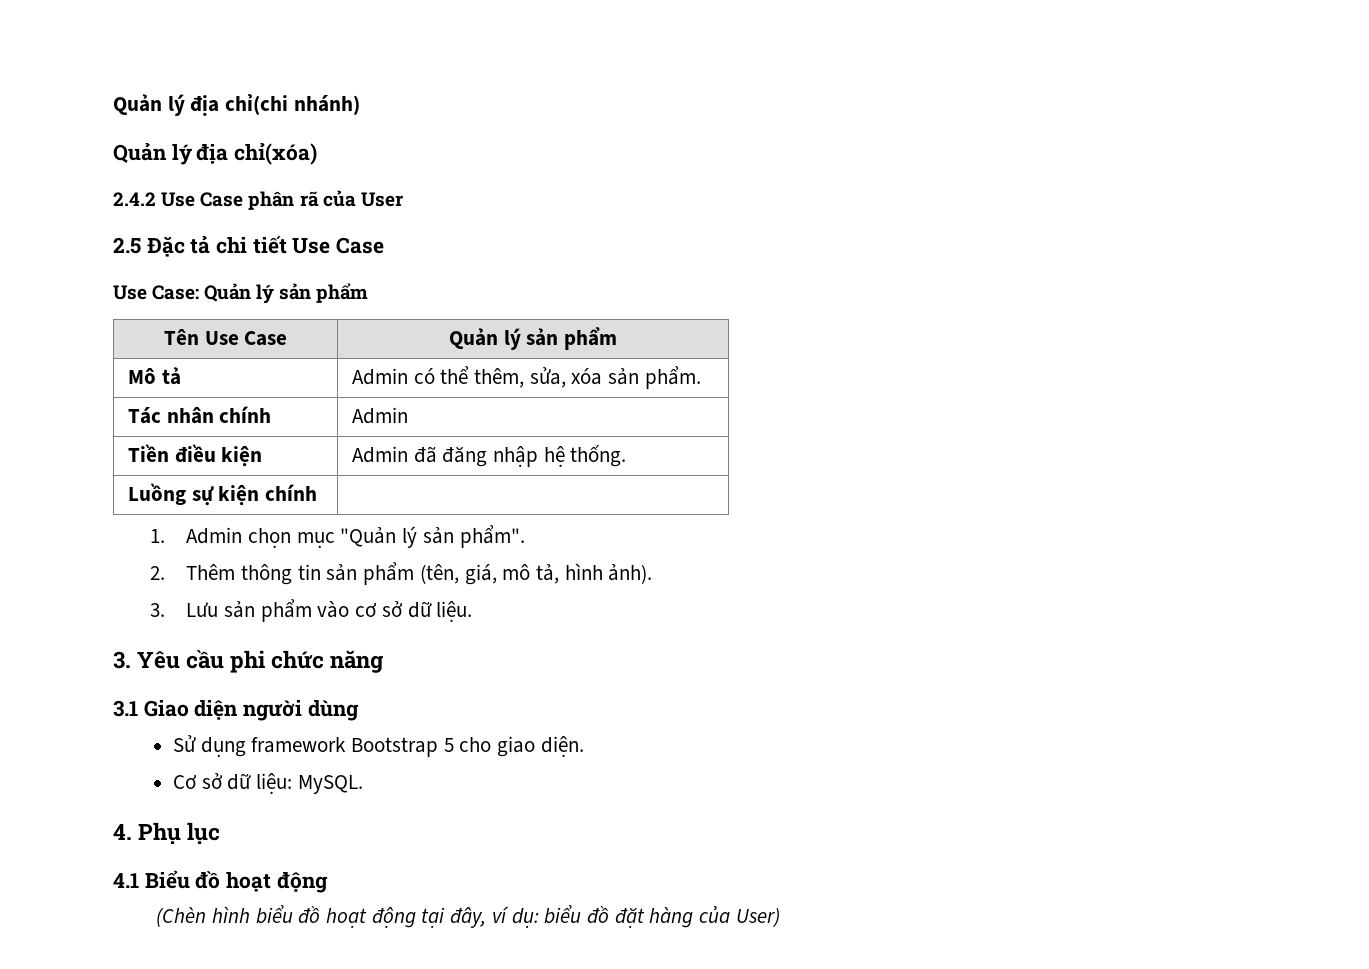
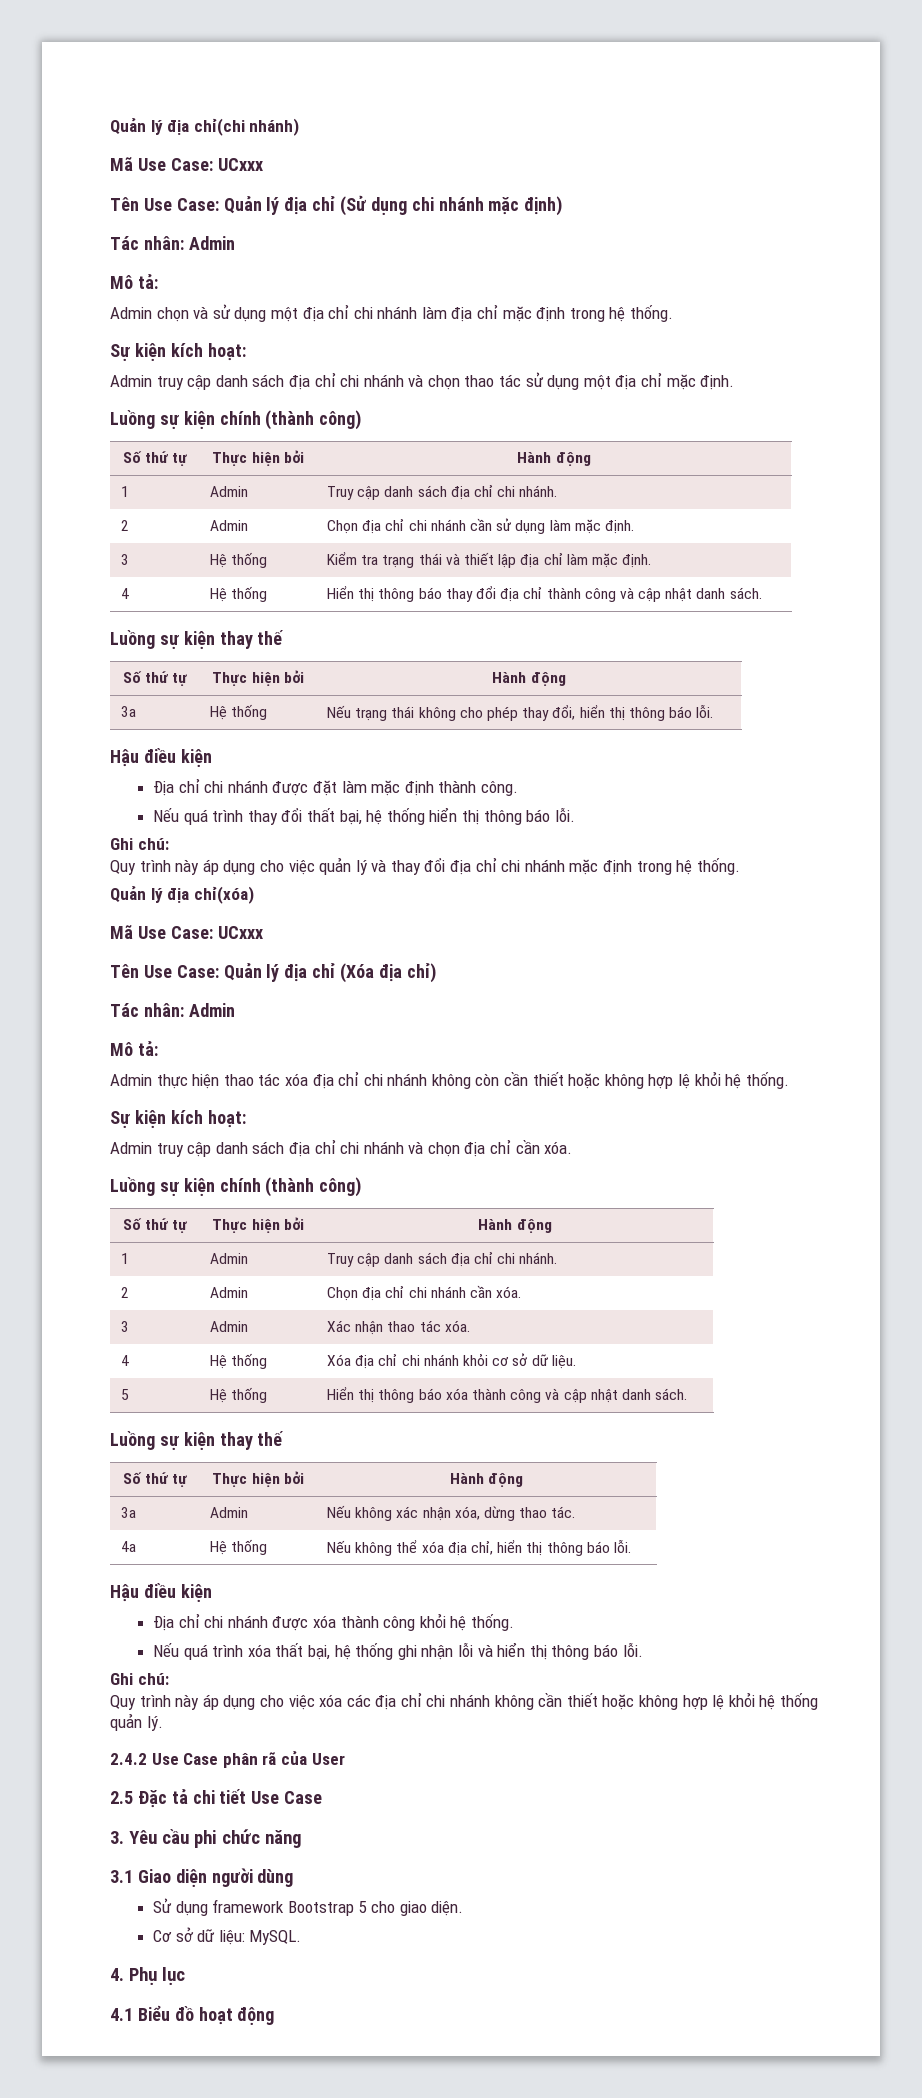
[113,142,318,165] Quản lý địa chỉ(xóa) -> [110,157,263,171] [110,195,563,216] [110,236,235,250] [110,274,158,289] [110,304,674,322] [110,343,246,361] [110,372,735,390] [110,410,362,430] [122,451,188,466] [212,450,304,466] [517,452,591,466] [121,486,130,497] [210,486,249,497] [327,485,558,500] [121,520,130,531] [210,520,249,531] [327,518,634,534] [121,554,130,565] [210,552,268,568] [327,552,652,568] [121,588,130,599] [210,586,268,602] [327,586,762,602] [110,630,284,649] [122,671,188,686] [212,670,304,686] [492,672,566,686] [121,706,137,717] [210,704,268,720] [327,704,714,721] [110,748,212,767] [153,778,518,796] [153,807,575,825] [110,838,169,850] [110,857,740,875] [110,886,254,904] [110,925,263,939] [110,963,436,983] [110,1003,235,1017] [110,1041,158,1056] [110,1071,789,1089] [110,1110,246,1128] [110,1139,573,1157] [110,1177,362,1197] [122,1218,188,1233] [212,1217,304,1233] [478,1219,552,1233] [121,1253,130,1264] [210,1253,249,1264] [327,1252,558,1267] [121,1287,130,1298] [210,1287,249,1298] [327,1285,522,1301] [121,1321,130,1332] [210,1321,249,1332] [327,1320,470,1335] [121,1355,130,1366] [210,1353,268,1369] [327,1353,576,1369] [121,1389,130,1400] [210,1387,268,1403] [327,1387,688,1403] [110,1431,284,1450] [122,1472,188,1487] [212,1471,304,1487] [449,1473,524,1487] [121,1507,137,1518] [210,1507,249,1518] [327,1505,576,1521] [121,1541,137,1552] [210,1539,268,1555] [327,1539,631,1556] [110,1583,212,1602] [153,1613,514,1631] [153,1642,643,1660] [110,1673,169,1685] [110,1692,818,1710] [110,1713,163,1731] Mã Use Case: UCxxx // Tên Use Case: Quản lý địa chỉ (Sử dụng chi nhánh mặc định) // Tác nhân: Admin // Mô tả: // Admin chọn và sử dụng một địa chỉ chi nhánh làm địa chỉ mặc định trong hệ thống. // Sự kiện kích hoạt: // Admin truy cập danh sách địa chỉ chi nhánh và chọn thao tác sử dụng một địa chỉ mặc định. // Luồng sự kiện chính (thành công) // Số thứ tự | Thực hiện bởi | Hành động // 1 | Admin | Truy cập danh sách địa chỉ chi nhánh. // 2 | Admin | Chọn địa chỉ chi nhánh cần sử dụng làm mặc định. // 3 | Hệ thống | Kiểm tra trạng thái và thiết lập địa chỉ làm mặc định. // 4 | Hệ thống | Hiển thị thông báo thay đổi địa chỉ thành công và cập nhật danh sách. // Luồng sự kiện thay thế // Số thứ tự | Thực hiện bởi | Hành động // 3a | Hệ thống | Nếu trạng thái không cho phép thay đổi, hiển thị thông báo lỗi. // Hậu điều kiện // Địa chỉ chi nhánh được đặt làm mặc định thành công. // Nếu quá trình thay đổi thất bại, hệ thống hiển thị thông báo lỗi. // Ghi chú: // Quy trình này áp dụng cho việc quản lý và thay đổi địa chỉ chi nhánh mặc định trong hệ thống. // Quản lý địa chỉ(xóa) // Mã Use Case: UCxxx // Tên Use Case: Quản lý địa chỉ (Xóa địa chỉ) // Tác nhân: Admin // Mô tả: // Admin thực hiện thao tác xóa địa chỉ chi nhánh không còn cần thiết hoặc không hợp lệ khỏi hệ thống. // Sự kiện kích hoạt: // Admin truy cập danh sách địa chỉ chi nhánh và chọn địa chỉ cần xóa. // Luồng sự kiện chính (thành công) // Số thứ tự | Thực hiện bởi | Hành động // 1 | Admin | Truy cập danh sách địa chỉ chi nhánh. // 2 | Admin | Chọn địa chỉ chi nhánh cần xóa. // 3 | Admin | Xác nhận thao tác xóa. // 4 | Hệ thống | Xóa địa chỉ chi nhánh khỏi cơ sở dữ liệu. // 5 | Hệ thống | Hiển thị thông báo xóa thành công và cập nhật danh sách. // Luồng sự kiện thay thế // Số thứ tự | Thực hiện bởi | Hành động // 3a | Admin | Nếu không xác nhận xóa, dừng thao tác. // 4a | Hệ thống | Nếu không thể xóa địa chỉ, hiển thị thông báo lỗi. // Hậu điều kiện // Địa chỉ chi nhánh được xóa thành công khỏi hệ thống. // Nếu quá trình xóa thất bại, hệ thống ghi nhận lỗi và hiển thị thông báo lỗi. // Ghi chú: // Quy trình này áp dụng cho việc xóa các địa chỉ chi nhánh không cần thiết hoặc không hợp lệ khỏi hệ thống quản lý.
[113,283,368,304] [163,329,288,346] [448,327,618,350] [127,367,181,385] [351,366,701,389] [127,406,272,424] [351,407,408,424] [127,444,263,467] [351,445,627,467] [127,483,317,506] [149,525,525,548] [149,562,653,585] [149,599,473,622] // Use Case: Quản lý sản phẩm // Tên Use Case | Quản lý sản phẩm // Mô tả | Admin có thể thêm, sửa, xóa sản phẩm. // Tác nhân chính | Admin // Tiền điều kiện | Admin đã đăng nhập hệ thống. // Luồng sự kiện chính | // 1. Admin chọn mục "Quản lý sản phẩm". // 2. Thêm thông tin sản phẩm (tên, giá, mô tả, hình ảnh). // 3. Lưu sản phẩm vào cơ sở dữ liệu. -> (323, 1797) none
[156,905,780,928] // (Chèn hình biểu đồ hoạt động tại đây, ví dụ: biểu đồ đặt hàng của User) -> (275, 2016) none

